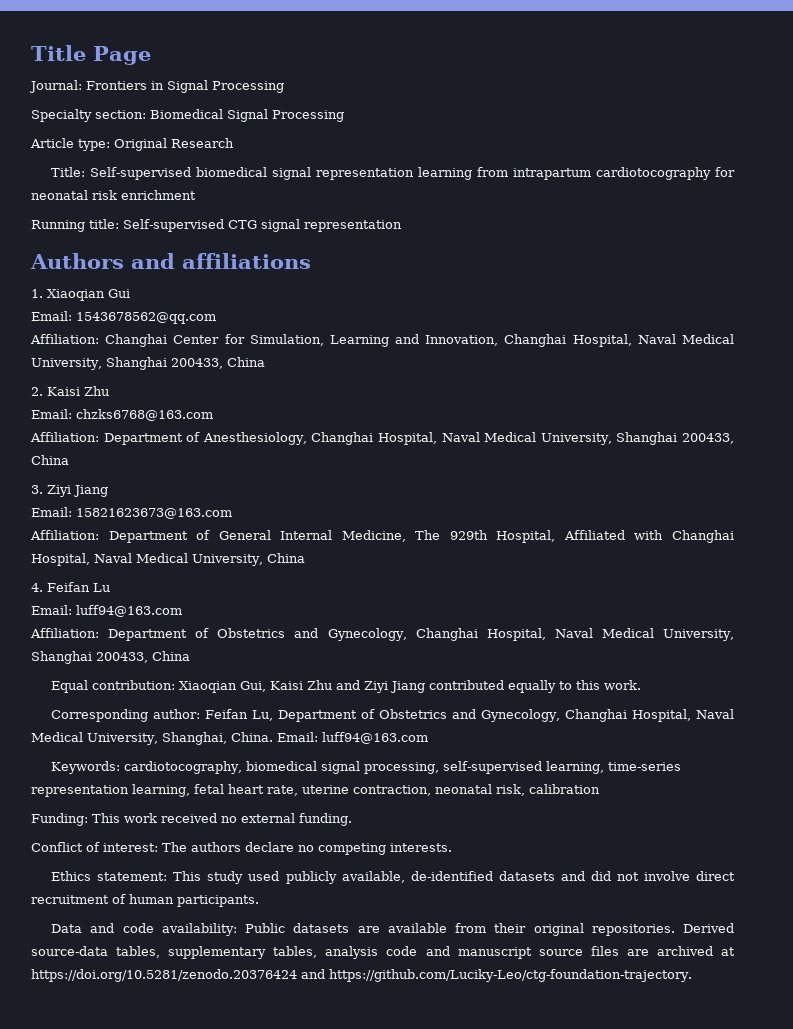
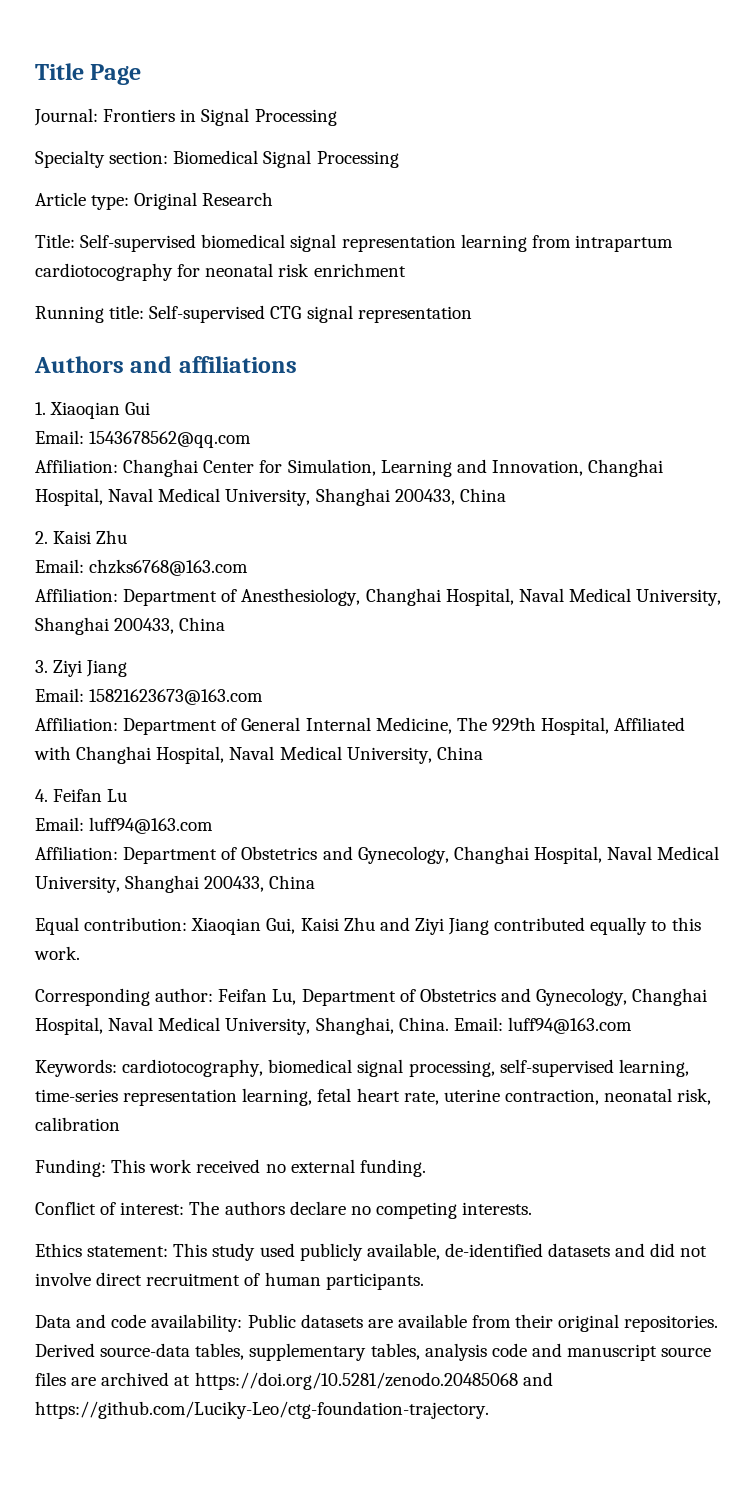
[31,969,297,982] https://doi.org/10.5281/zenodo.20376424 -> [194,1372,518,1390] https://doi.org/10.5281/zenodo.20485068

